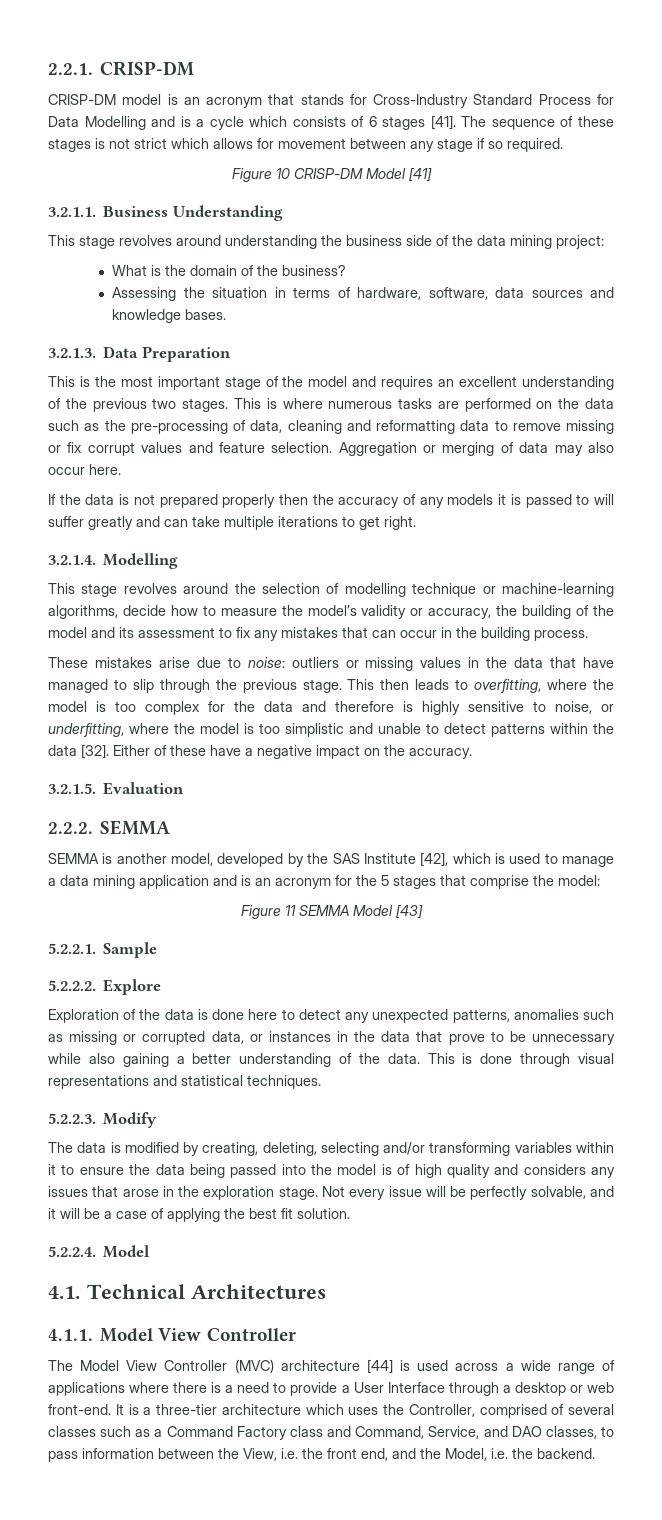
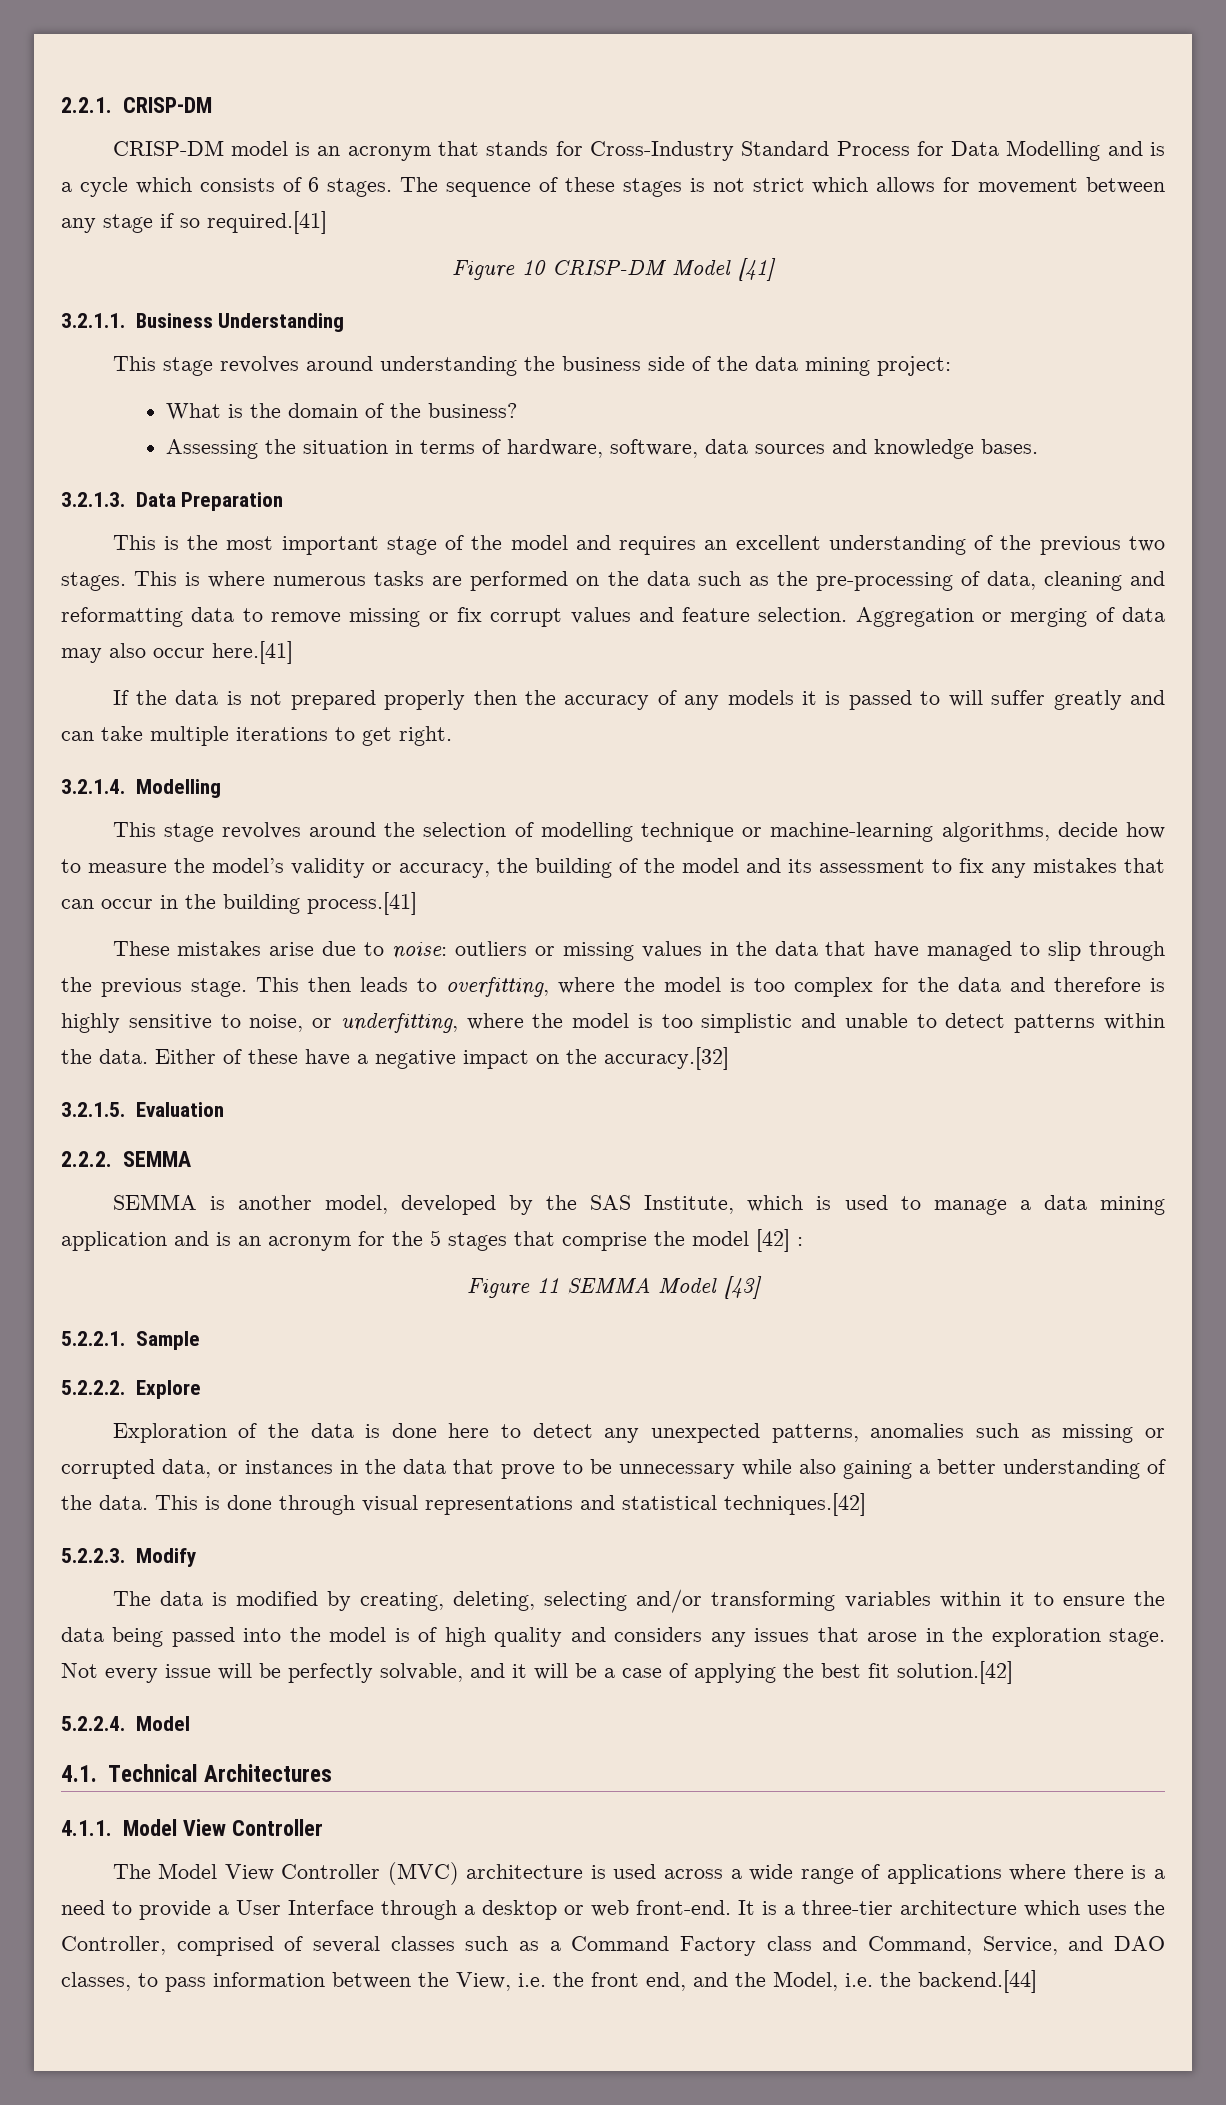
[382,115,456,130] stages [41]. -> [327,178,393,197] stages.
[507,138,563,152] required. -> [207,211,327,234] required.[41]
[89,464,121,475] here. -> [212,641,293,664] here.[41]
[534,630,588,641] process. -> [307,892,417,915] process.[41]
[48,744,109,759] data [32]. -> [99,1049,148,1064] data.
[409,748,472,759] accuracy. -> [604,1047,729,1070] accuracy.[32]
[363,852,449,867] Institute [42], -> [644,1195,735,1214] Institute,
[558,875,600,886] model: -> [692,1229,803,1252] model [42] :
[247,1075,321,1089] techniques. -> [724,1493,866,1516] techniques.[42]
[297,1208,350,1219] solution. -> [897,1661,1013,1684] solution.[42]
[366,1359,393,1374] [44] -> (584, 1871) none
[537,1448,595,1459] backend. -> [918,1970,1037,1993] backend.[44]

